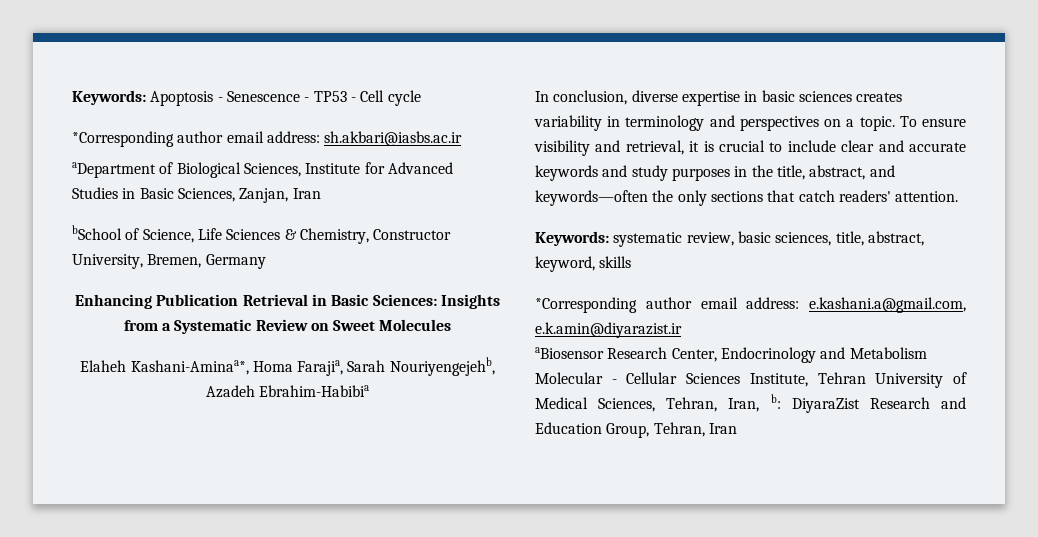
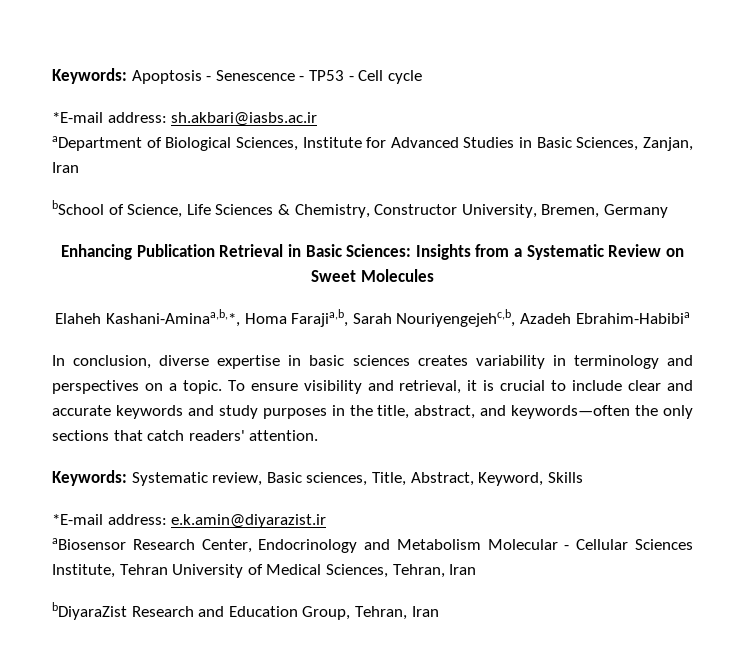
[72,131,264,147] *Corresponding author email -> [52,112,103,123] *E-mail
[130,357,495,376] Kashani-Aminaa*, Homa Farajia, Sarah Nouriyengejehb, -> [106,309,516,327] Kashani-Aminaa,b,*, Homa Farajia,b, Sarah Nouriyengejehc,b,
[613,231,924,247] [535,256,632,272] [535,297,966,313] systematic review, basic sciences, title, abstract, keyword, skills // *Corresponding author email address: e.kashani.a@gmail.com, -> [131,472,583,486] [52,514,167,525] Systematic review, Basic sciences, Title, Abstract, Keyword, Skills // *E-mail address:
[728,394,860,413] Iran, b: DiyaraZist -> [449,564,477,575] [52,602,127,620] Iran // bDiyaraZist

